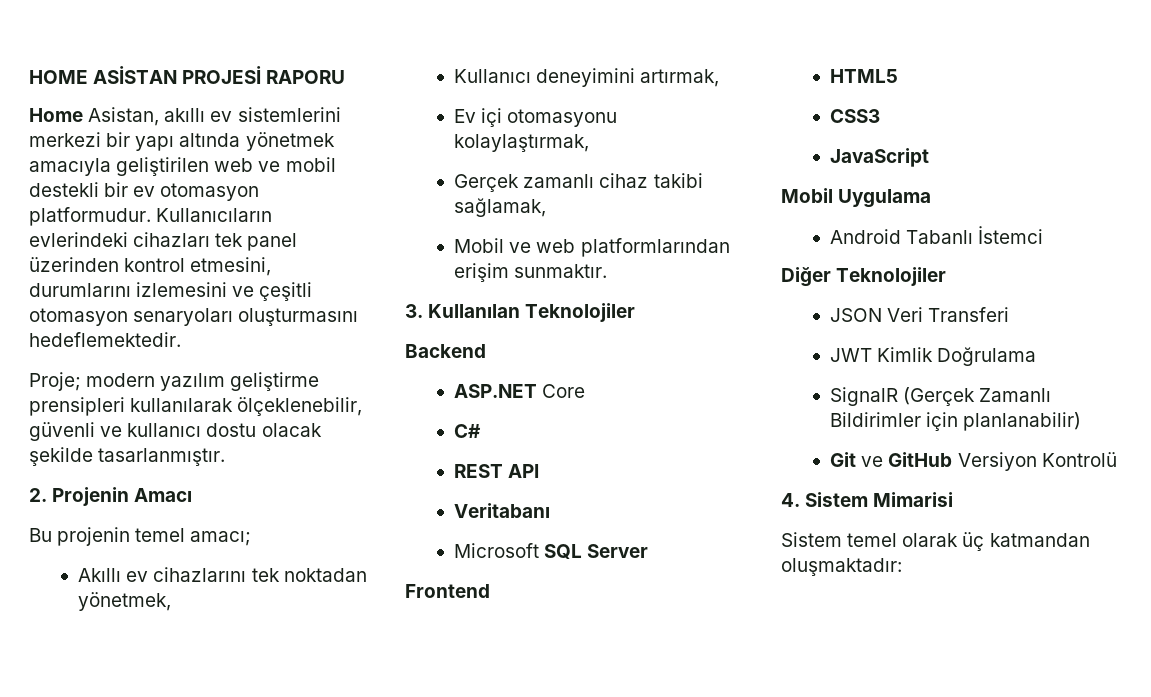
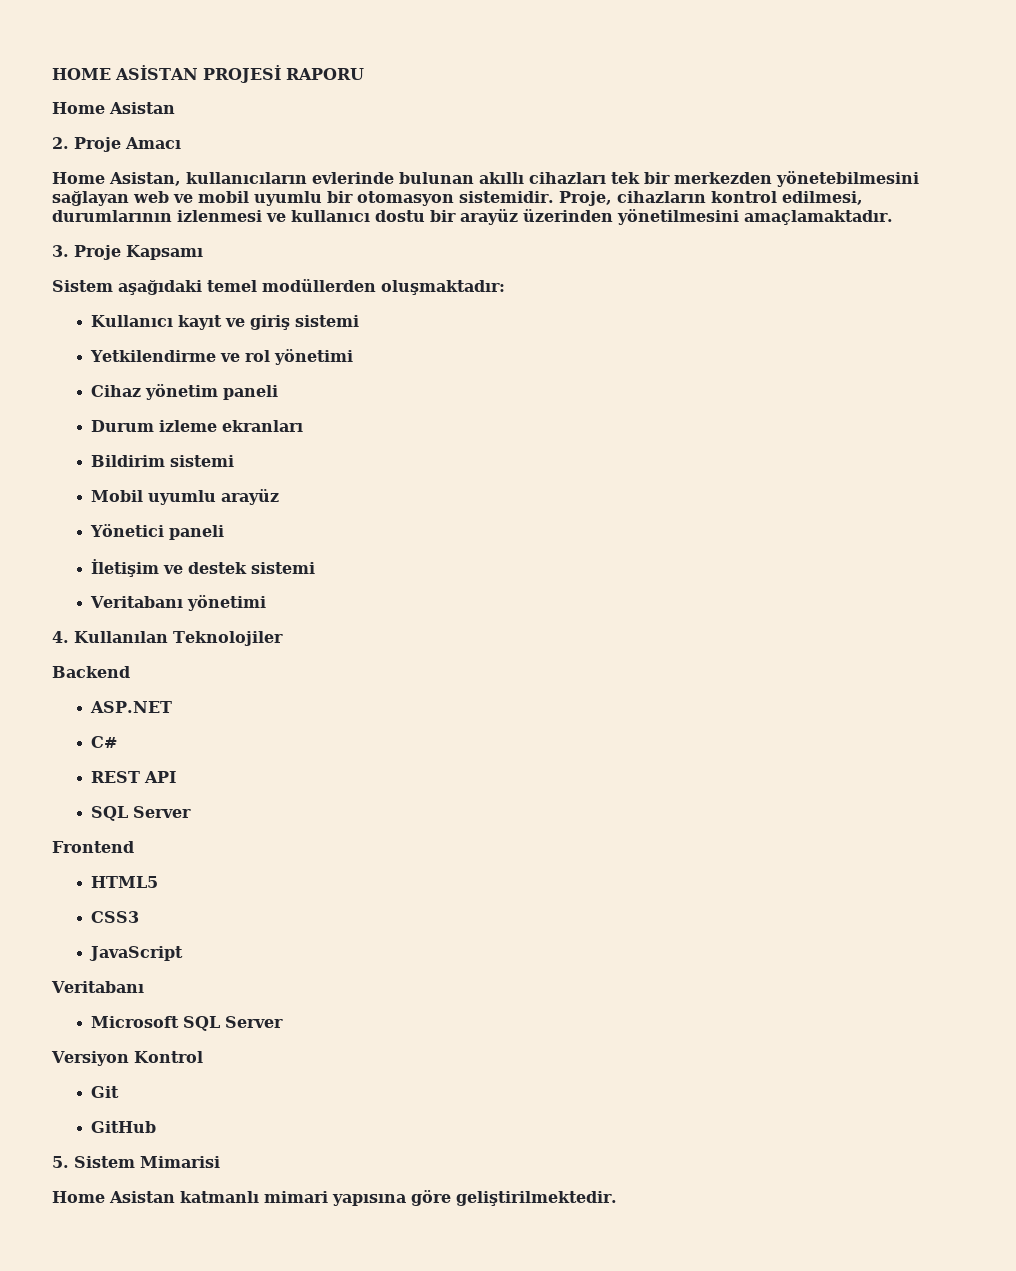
[88,107,341,126] [29,132,335,151] [29,157,336,176] [29,182,260,201] [29,207,273,226] [29,232,298,251] [29,257,272,276] [29,282,313,301] [29,308,359,326] [29,332,181,347] [29,372,320,391] [29,397,363,416] [29,422,322,441] [29,447,226,466] [29,487,193,506] [29,527,252,546] [78,567,367,582] [78,592,172,611] [454,68,720,87] [454,108,618,127] [454,134,590,152] [454,173,703,192] [454,198,547,217] [454,238,730,257] [454,263,608,282] [405,304,423,318] Asistan, akıllı ev sistemlerini merkezi bir yapı altında yönetmek amacıyla geliştirilen web ve mobil destekli bir ev otomasyon platformudur. Kullanıcıların evlerindeki cihazları tek panel üzerinden kontrol etmesini, durumlarını izlemesini ve çeşitli otomasyon senaryoları oluşturmasını hedeflemektedir. // Proje; modern yazılım geliştirme prensipleri kullanılarak ölçeklenebilir, güvenli ve kullanıcı dostu olacak şekilde tasarlanmıştır. // 2. Projenin Amacı // Bu projenin temel amacı; // Akıllı ev cihazlarını tek noktadan yönetmek, // Kullanıcı deneyimini artırmak, // Ev içi otomasyonu kolaylaştırmak, // Gerçek zamanlı cihaz takibi sağlamak, // Mobil ve web platformlarından erişim sunmaktır. // 3. -> [109,102,175,114] [52,137,181,152] [52,171,919,187] [52,191,863,206] [52,209,893,225] [52,245,203,260] [52,279,505,295] [91,315,360,330] [90,349,354,365] [91,384,279,400] [91,420,304,432] [91,455,235,467] [91,489,280,505] [90,524,225,540] [91,559,316,577] [90,595,267,611] [52,631,69,643] Asistan // 2. Proje Amacı // Home Asistan, kullanıcıların evlerinde bulunan akıllı cihazları tek bir merkezden yönetebilmesini sağlayan web ve mobil uyumlu bir otomasyon sistemidir. Proje, cihazların kontrol edilmesi, durumlarının izlenmesi ve kullanıcı dostu bir arayüz üzerinden yönetilmesini amaçlamaktadır. // 3. Proje Kapsamı // Sistem aşağıdaki temel modüllerden oluşmaktadır: // Kullanıcı kayıt ve giriş sistemi // Yetkilendirme ve rol yönetimi // Cihaz yönetim paneli // Durum izleme ekranları // Bildirim sistemi // Mobil uyumlu arayüz // Yönetici paneli // İletişim ve destek sistemi // Veritabanı yönetimi // 4.
[542,384,586,398] Core -> (173, 707) none
[454,503,551,518] [454,543,540,558] Veritabanı // Microsoft -> (177, 777) none
[781,188,932,208] [830,226,1044,244] [781,267,947,287] [830,307,1010,322] [830,347,1037,366] [830,387,1052,406] [830,412,1082,431] Mobil Uygulama // Android Tabanlı İstemci // Diğer Teknolojiler // JSON Veri Transferi // JWT Kimlik Doğrulama // SignalR (Gerçek Zamanlı Bildirimler için planlanabilir) -> [51,981,144,993] [91,1016,284,1031] [51,1051,203,1066] Veritabanı // Microsoft SQL Server // Versiyon Kontrol
[861,456,884,467] ve -> (120, 1092) //
[957,452,1117,471] [781,493,800,507] Versiyon Kontrolü // 4. -> [52,1156,69,1168] // 5.
[781,532,1090,551] [781,558,902,576] Sistem temel olarak üç katmandan oluşmaktadır: -> [52,1190,617,1206] Home Asistan katmanlı mimari yapısına göre geliştirilmektedir.

